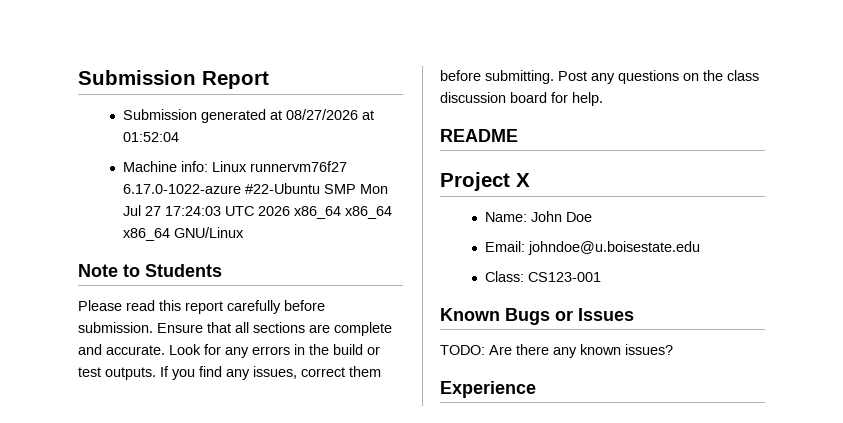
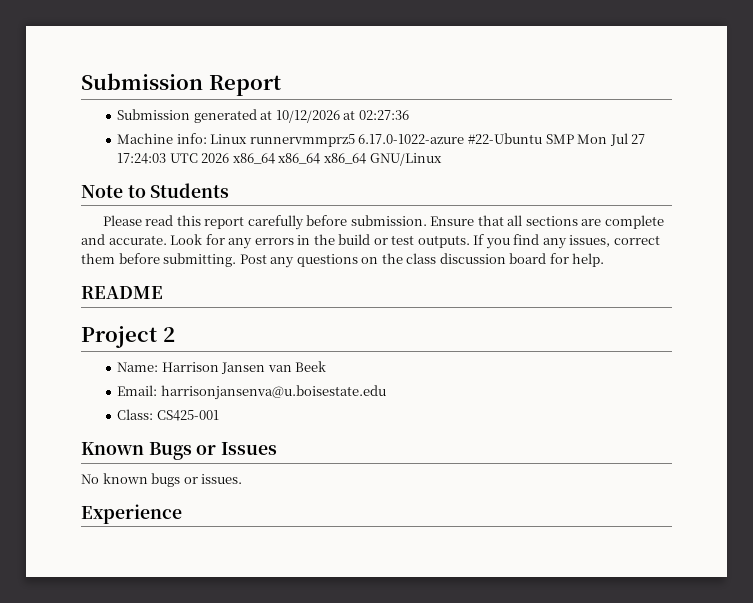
[285,109,374,120] [122,132,179,142] 08/27/2026 at 01:52:04 -> [275,110,409,123] 10/12/2026 at 02:27:36
[249,161,347,172] runnervm76f27 -> [249,134,355,147] runnervmmprz5
[516,173,530,187] X -> [162,327,175,342] 2
[530,211,592,222] John Doe -> [161,361,327,374] Harrison Jansen van Beek
[527,241,700,255] johndoe@u.boisestate.edu -> [160,385,386,400] harrisonjansenva@u.boisestate.edu
[527,272,601,282] CS123-001 -> [156,410,219,421] CS425-001
[440,344,673,358] TODO: Are there any known issues? -> [81,473,243,487] No known bugs or issues.

